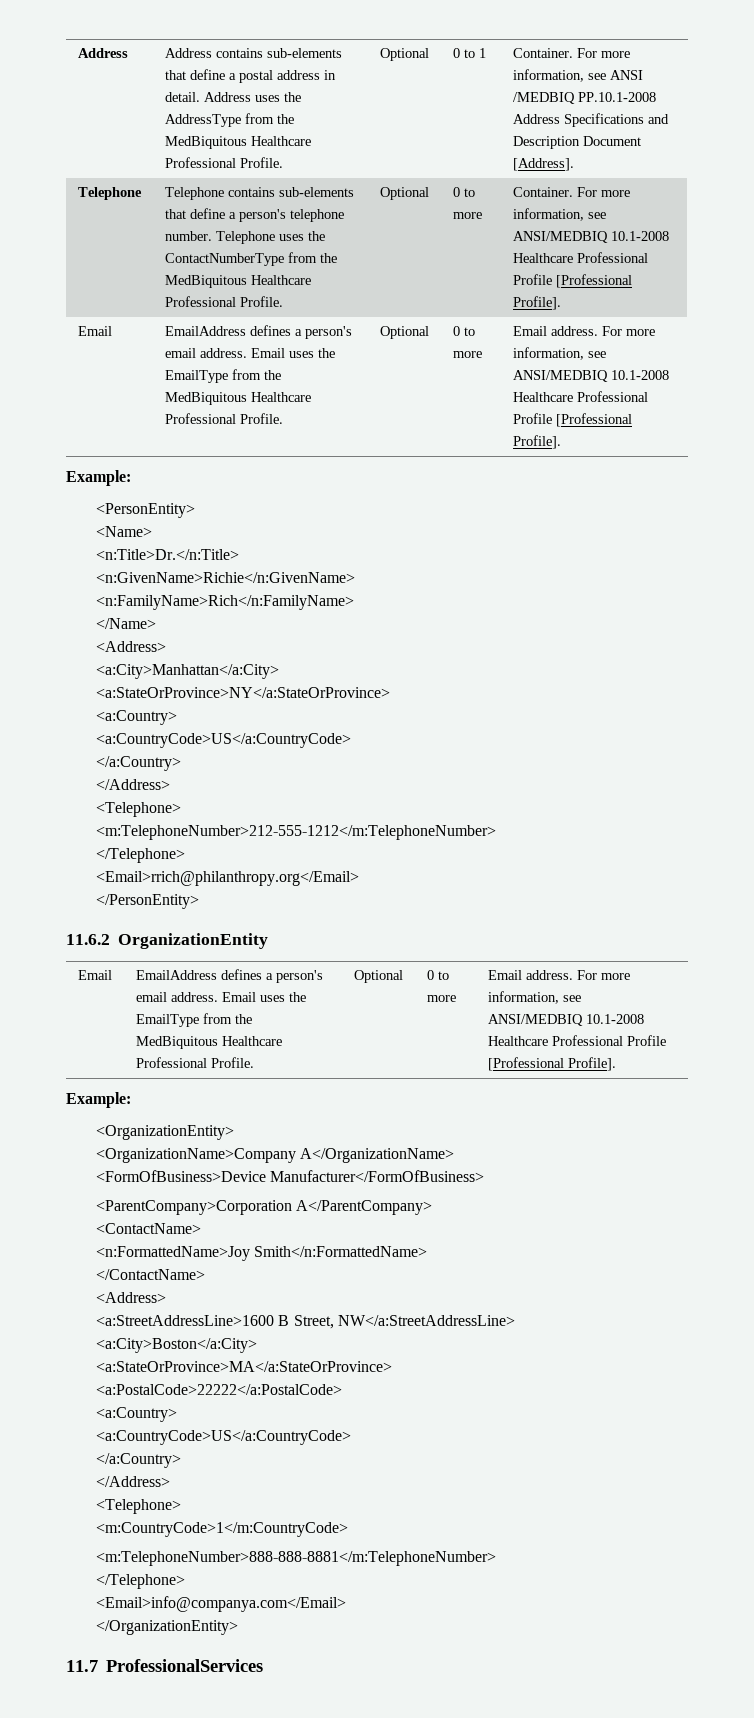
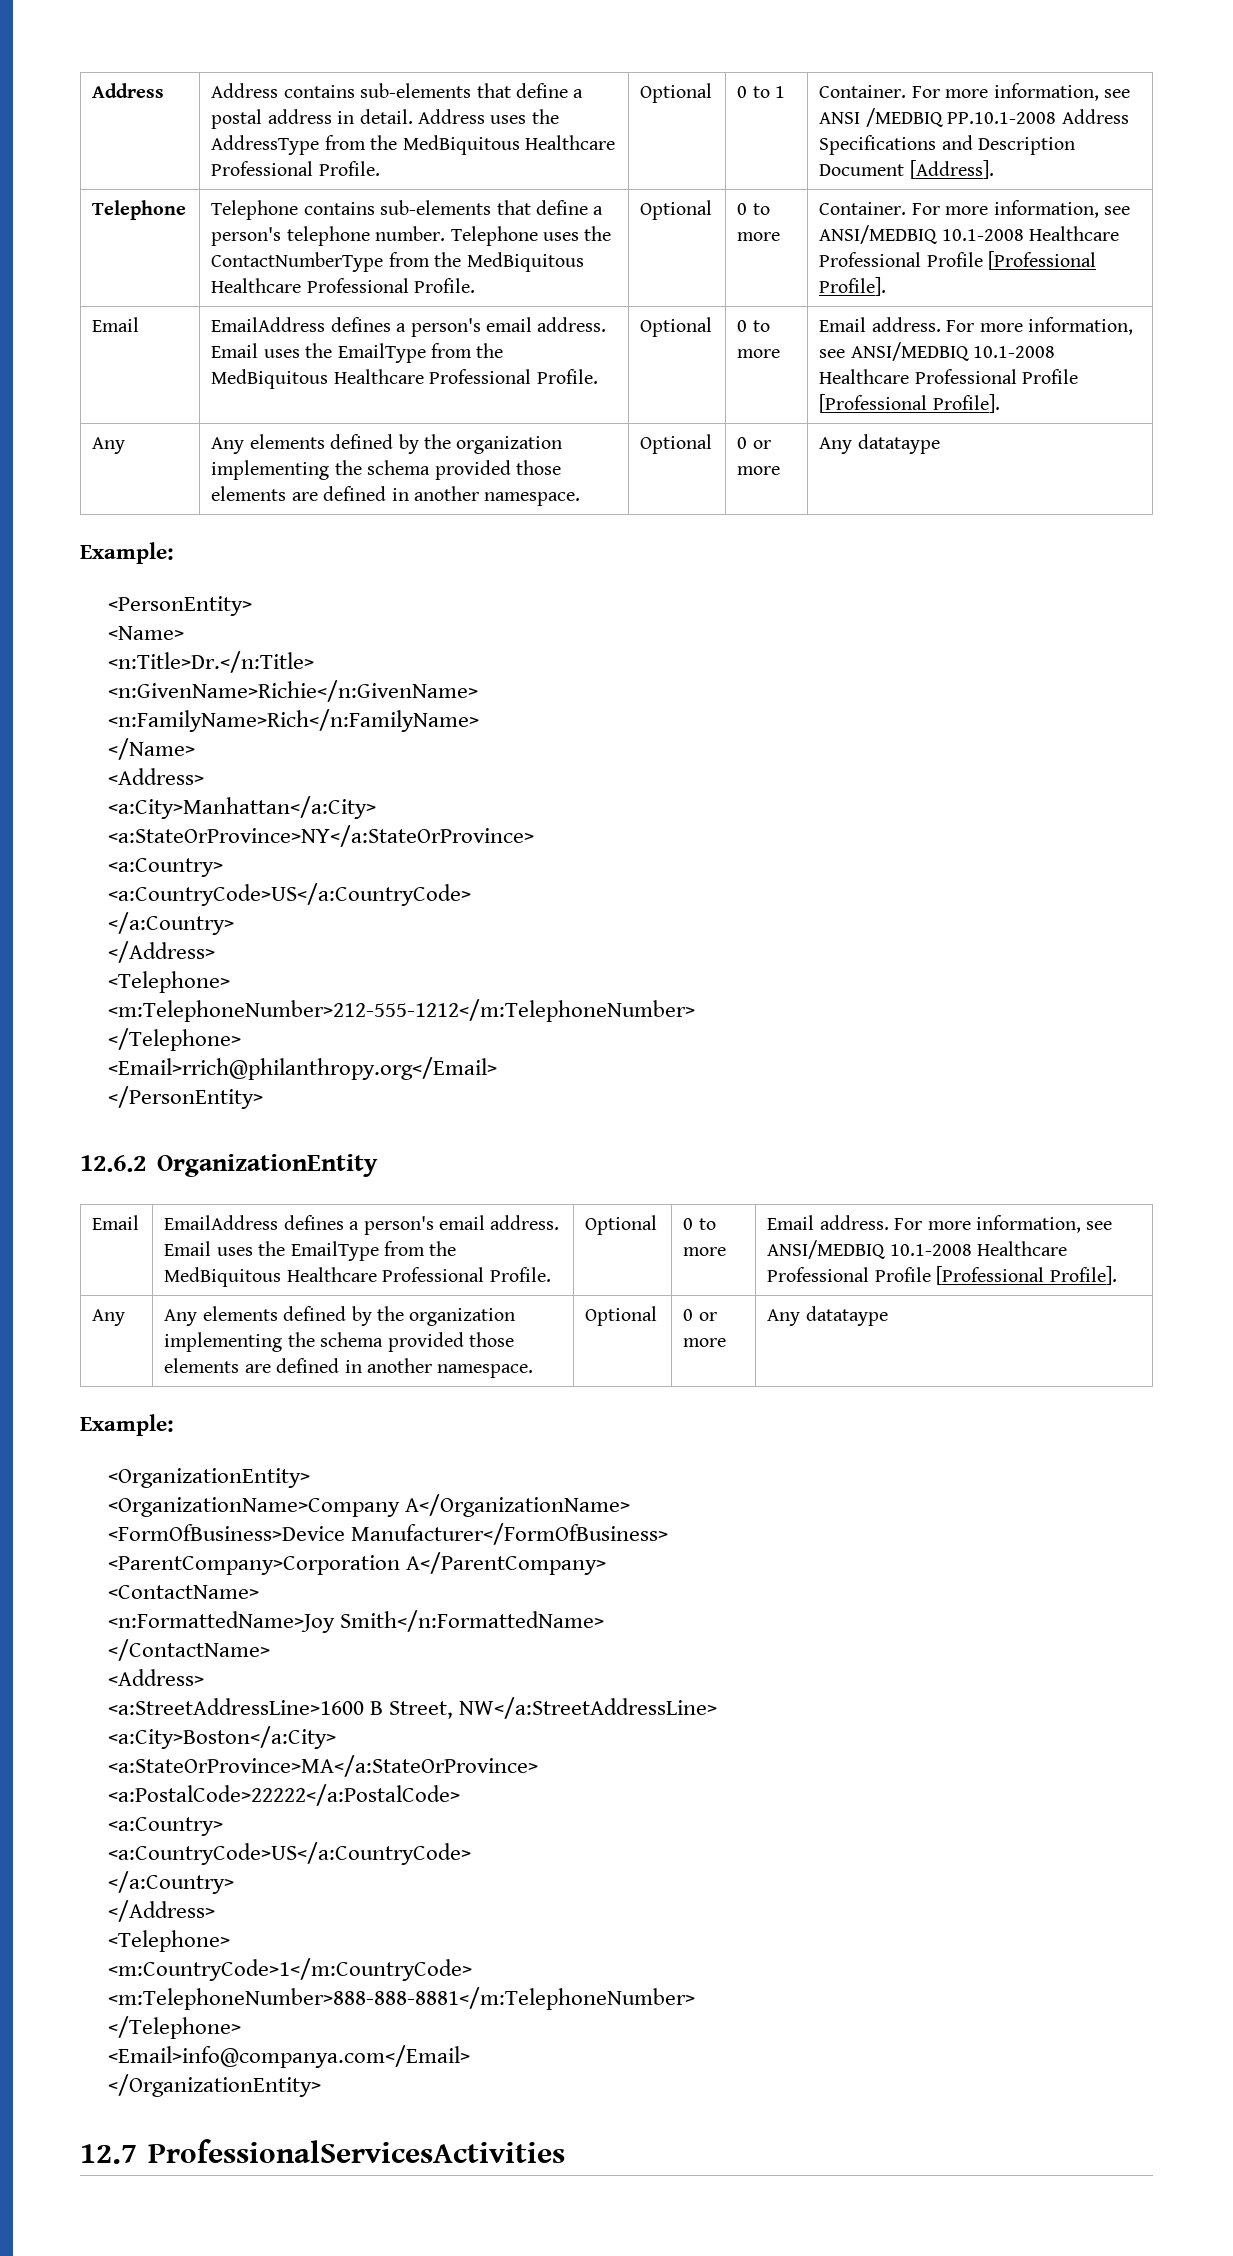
(561, 442) none -> [92,437,126,454] [211,434,563,454] [211,460,561,480] [211,486,581,506] [640,434,713,454] [737,437,771,449] [737,466,781,475] [819,434,940,454] // Any | Any elements defined by the organization implementing the schema provided those elements are defined in another namespace. | Optional | 0 or more | Any datataype
[66,934,110,945] 11.6.2 -> [80,1155,146,1172] 12.6.2
(616, 1064) none -> [92,1309,126,1326] [164,1306,516,1326] [164,1332,514,1352] [164,1358,534,1378] [585,1306,658,1326] [683,1309,717,1321] [683,1338,727,1347] [767,1306,888,1326] // Any | Any elements defined by the organization implementing the schema provided those elements are defined in another namespace. | Optional | 0 or more | Any datataype
[66,1659,263,1672] 11.7 ProfessionalServices -> [80,2139,566,2164] 12.7 ProfessionalServicesActivities

